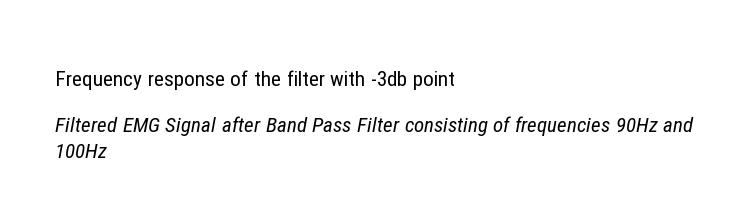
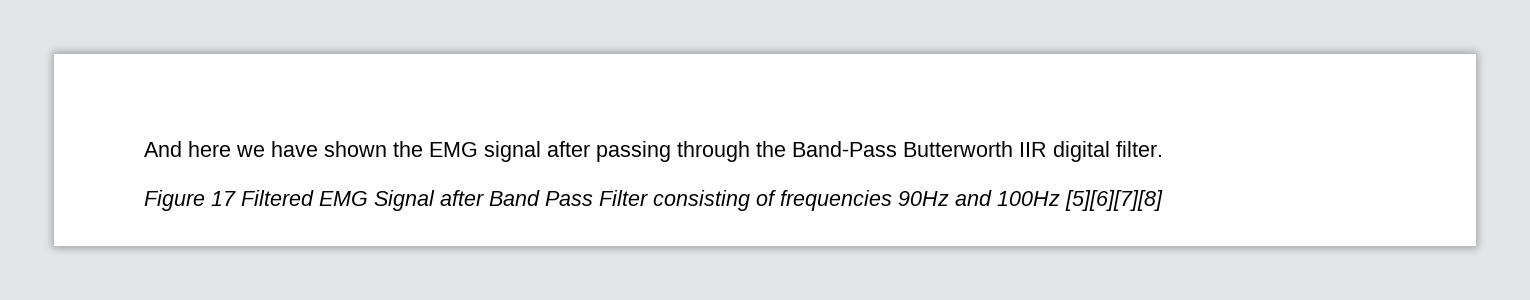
[55,70,455,90] Frequency response of the filter with -3db point // -> [144,141,1163,162] [144,190,236,211] And here we have shown the EMG signal after passing through the Band-Pass Butterworth IIR digital filter. // Figure 17
(107, 151) none -> [1065,190,1163,211] [5][6][7][8]

